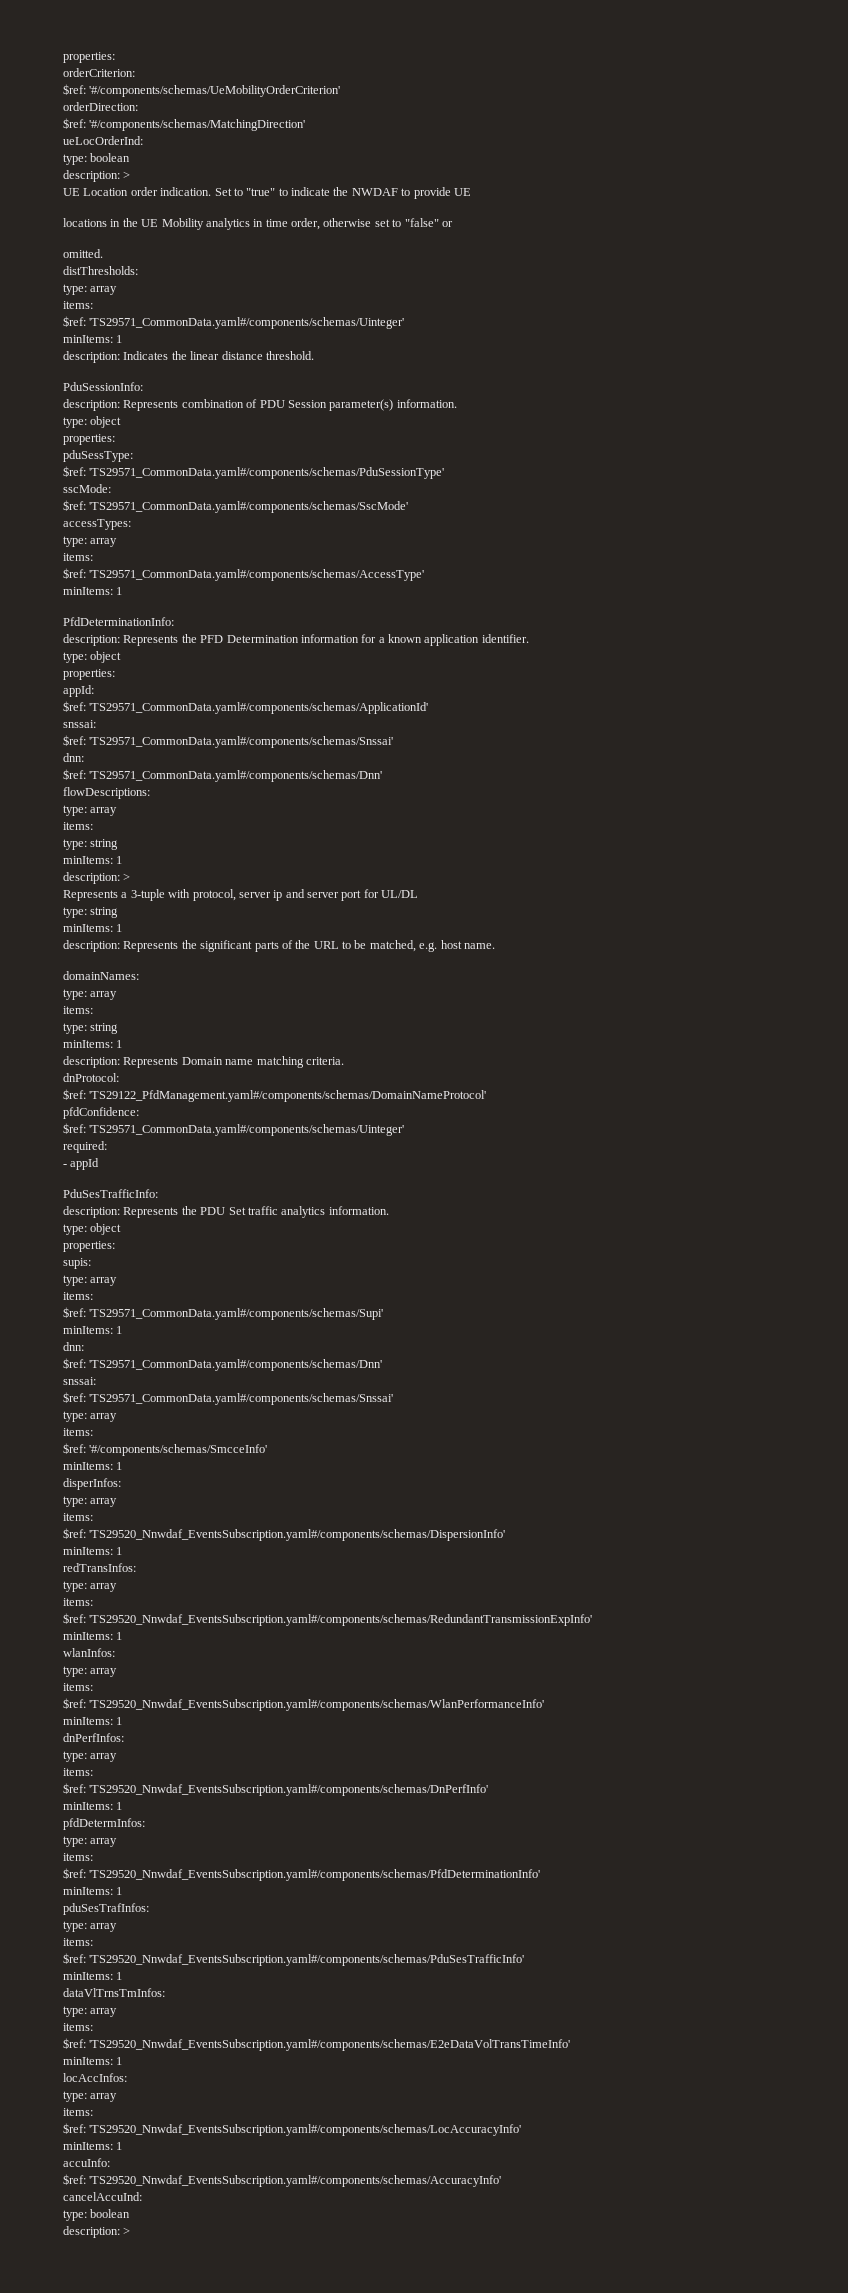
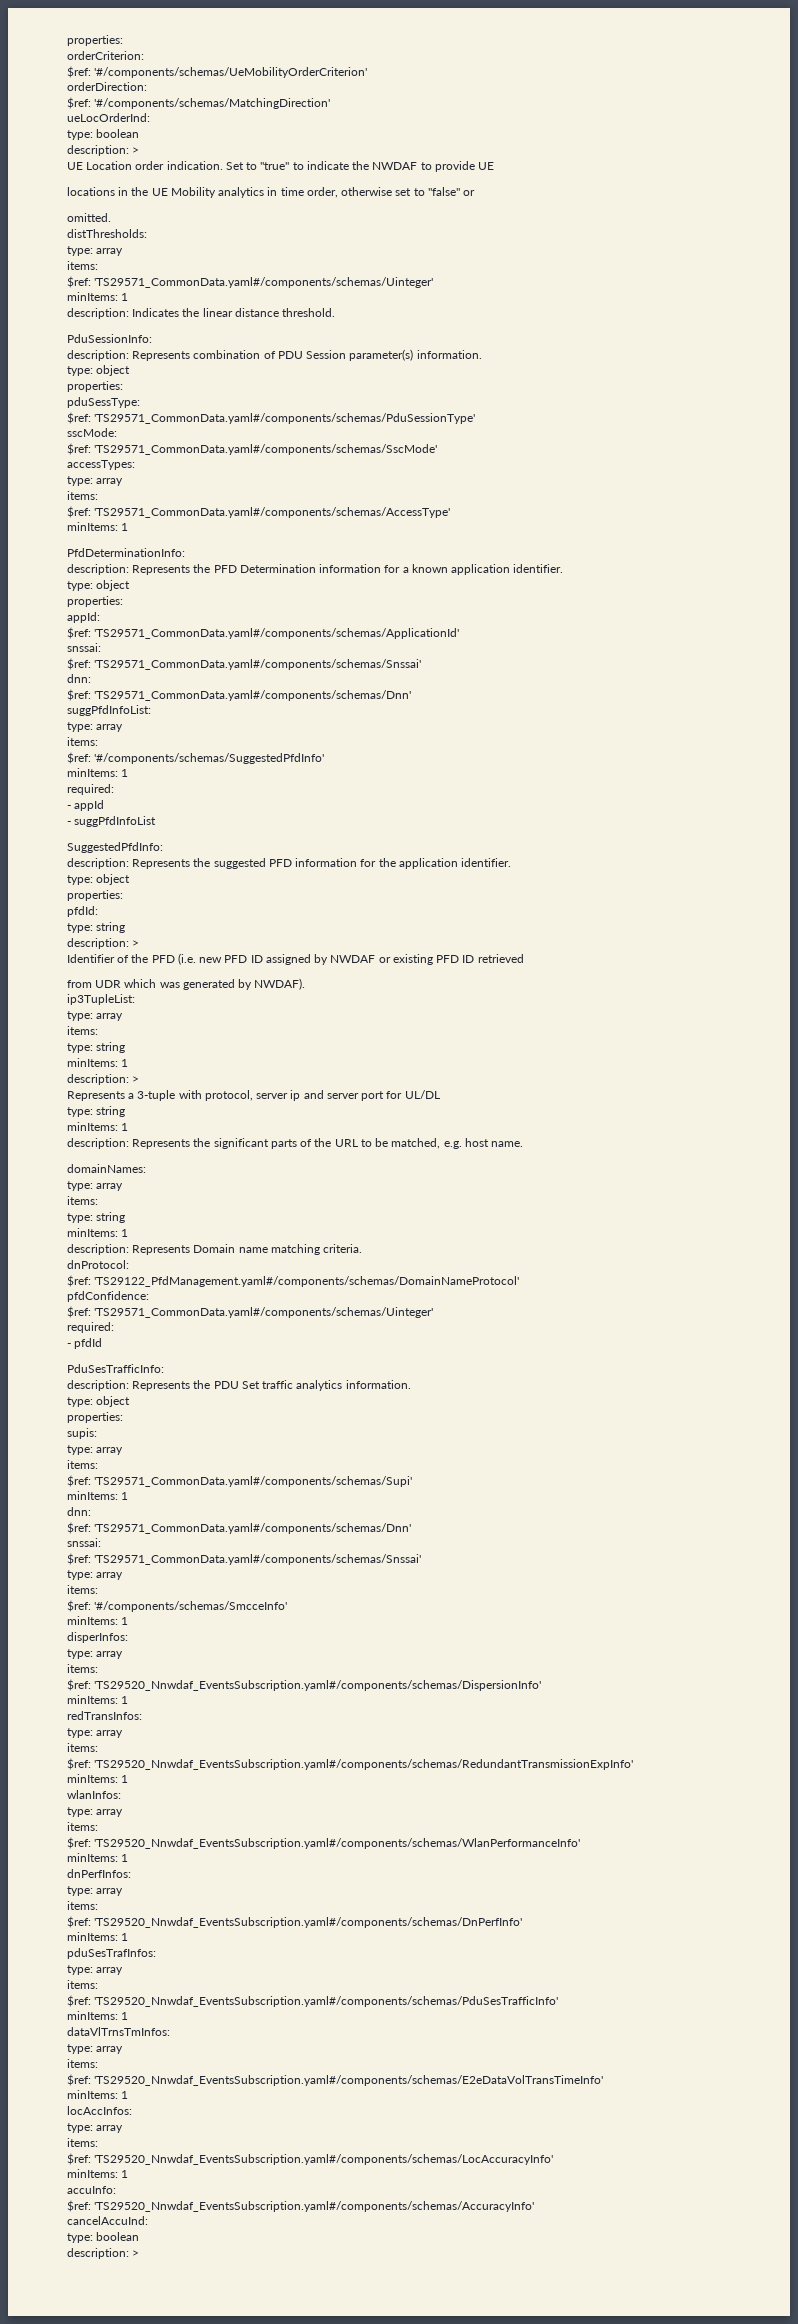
[63,787,150,799] flowDescriptions: -> [67,705,151,716] [67,722,124,732] [67,737,98,746] [67,752,325,764] [67,768,129,777] [67,784,114,795] [67,800,105,811] [67,816,157,827] [67,842,163,853] [67,858,512,869] [67,874,131,885] [67,890,123,901] [67,906,98,917] [67,922,126,933] [67,938,140,949] [67,953,524,965] [67,978,306,990] [67,994,135,1005] suggPfdInfoList: // type: array // items: // $ref: '#/components/schemas/SuggestedPfdInfo' // minItems: 1 // required: // - appId // - suggPfdInfoList // SuggestedPfdInfo: // description: Represents the suggested PFD information for the application identifier. // type: object // properties: // pfdId: // type: string // description: > // Identifier of the PFD (i.e. new PFD ID assigned by NWDAF or existing PFD ID retrieved // from UDR which was generated by NWDAF). // ip3TupleList:
[70,1158,100,1170] appId -> [74,1338,103,1349] pfdId
[63,1818,145,1830] [63,1836,118,1847] [63,1853,93,1861] [63,1868,541,1881] [63,1887,123,1895] // pfdDetermInfos: // type: array // items: // $ref: 'TS29520_Nnwdaf_EventsSubscription.yaml#/components/schemas/PfdDeterminationInfo' // minItems: 1 -> (129, 1937) none

